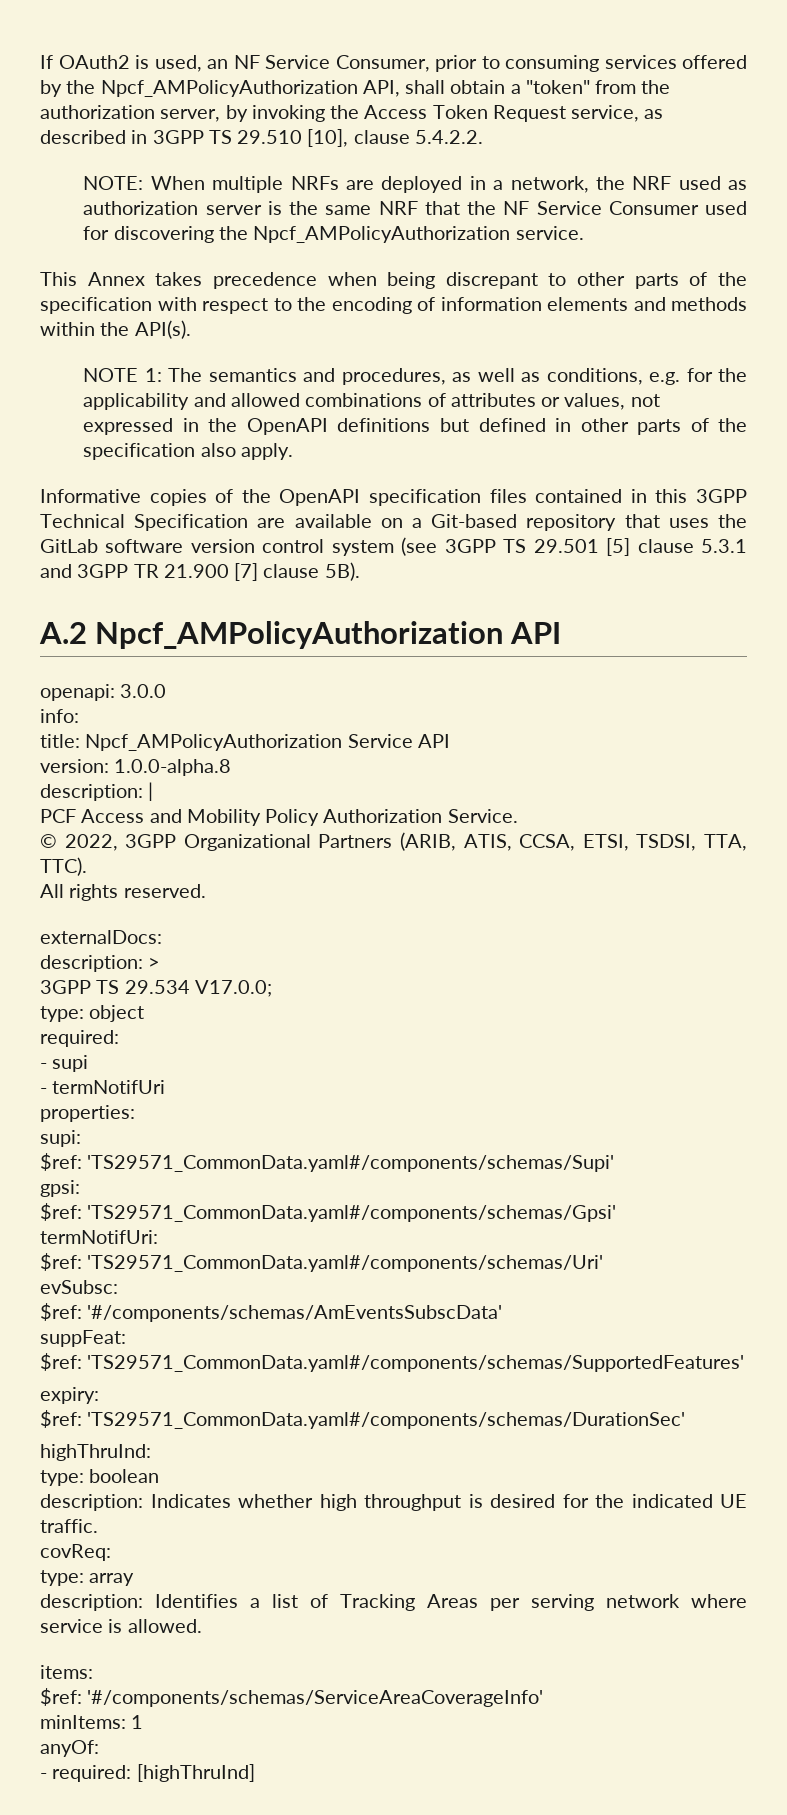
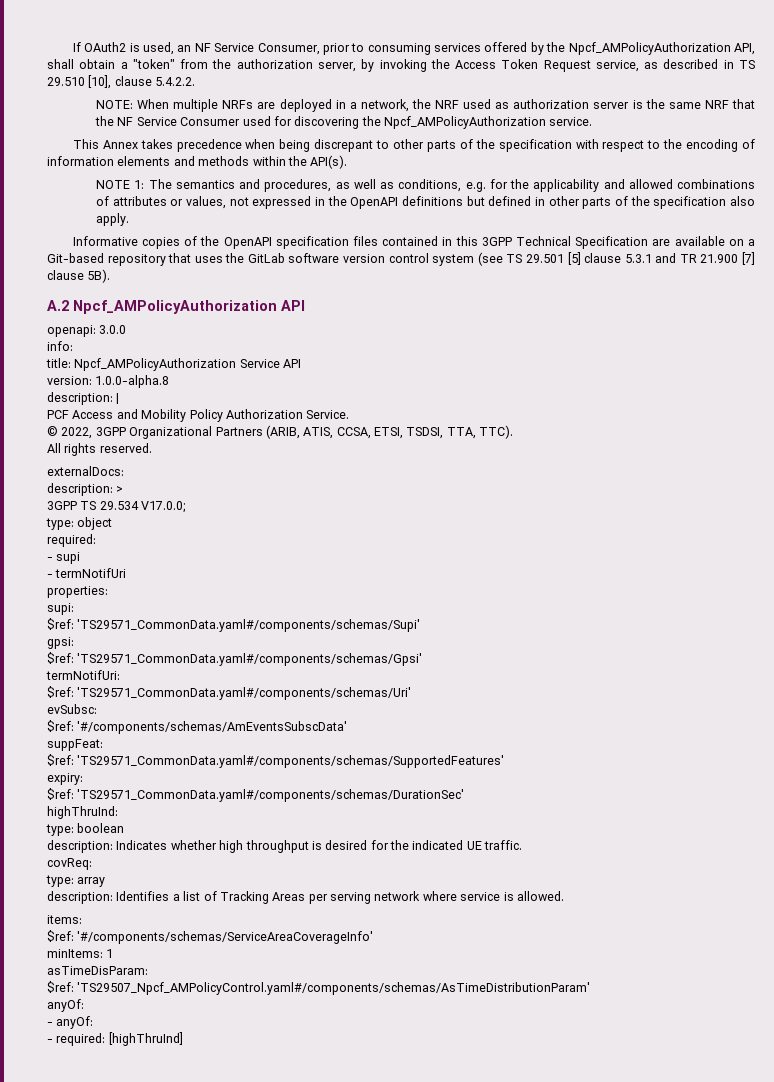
[152,130,204,144] 3GPP -> (734, 64) none
[444,539,496,553] 3GPP -> (503, 259) none
[77,564,129,578] 3GPP -> (677, 258) none
(144, 1722) none -> [47,966,148,975] [47,981,591,995] [47,999,84,1012] [47,1022,53,1026] asTimeDisParam: // $ref: 'TS29507_Npcf_AMPolicyControl.yaml#/components/schemas/AsTimeDistributionParam' // anyOf: // -

